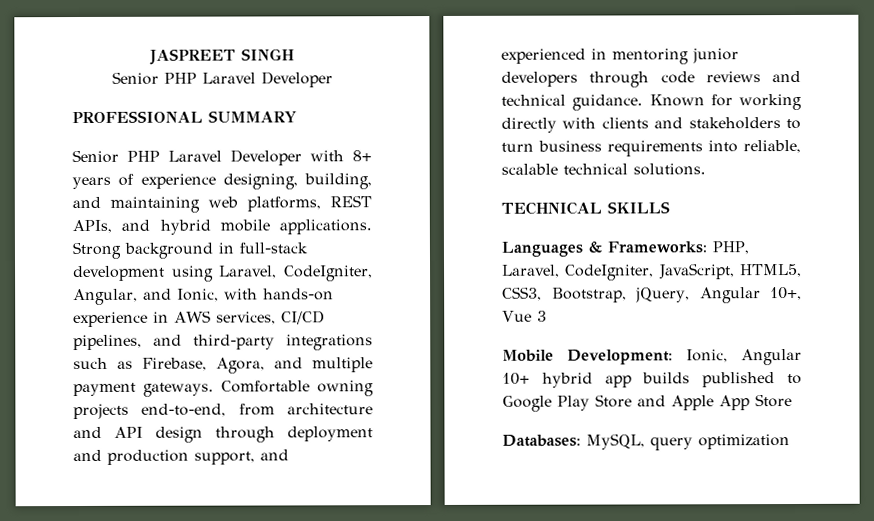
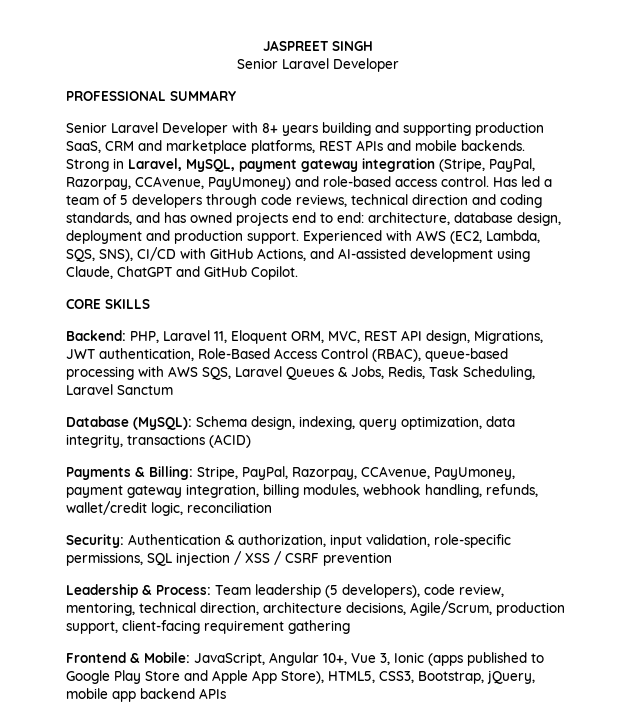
[163,72,197,84] PHP -> (278, 63) none
[127,150,160,162] PHP -> (107, 127) none
[118,173,372,190] [72,195,372,213] [72,219,372,235] [72,241,308,260] [73,265,373,282] [73,288,334,306] [73,310,325,328] [73,334,373,351] [73,357,373,374] [73,380,374,397] [73,403,373,420] [73,426,373,443] [73,449,289,465] [501,48,739,65] [501,70,801,88] [501,93,802,111] [501,117,801,133] [501,139,801,157] [501,163,706,176] [501,201,670,215] [501,241,749,257] [502,263,802,281] [502,286,802,304] [502,310,547,322] [502,348,802,366] [502,372,691,388] of experience designing, building, and maintaining web platforms, REST APIs, and hybrid mobile applications. Strong background in full-stack development using Laravel, CodeIgniter, Angular, and Ionic, with hands-on experience in AWS services, CI/CD pipelines, and third-party integrations such as Firebase, Agora, and multiple payment gateways. Comfortable owning projects end-to-end, from architecture and API design through deployment and production support, and experienced in mentoring junior developers through code reviews and technical guidance. Known for working directly with clients and stakeholders to turn business requirements into reliable, scalable technical solutions. // TECHNICAL SKILLS // Languages & Frameworks: PHP, Laravel, CodeIgniter, JavaScript, HTML5, CSS3, Bootstrap, jQuery, Angular 10+, Vue 3 // Mobile Development: Ionic, Angular 10+ hybrid app builds -> [322,122,544,136] [66,140,525,154] [66,158,535,172] [66,176,552,190] [66,194,542,208] [66,212,561,226] [66,230,540,244] [66,247,530,262] [66,266,298,280] [66,299,150,309] [66,330,543,344] [66,348,508,362] [66,366,535,380] [66,384,173,395] [66,416,515,430] [66,434,251,448] [66,466,515,480] [66,484,538,498] [66,501,272,516] [66,534,511,548] [66,551,392,566] [66,584,504,598] [66,601,565,616] [66,620,350,634] [66,652,463,666] building and supporting production SaaS, CRM and marketplace platforms, REST APIs and mobile backends. Strong in Laravel, MySQL, payment gateway integration (Stripe, PayPal, Razorpay, CCAvenue, PayUmoney) and role-based access control. Has led a team of 5 developers through code reviews, technical direction and coding standards, and has owned projects end to end: architecture, database design, deployment and production support. Experienced with AWS (EC2, Lambda, SQS, SNS), CI/CD with GitHub Actions, and AI-assisted development using Claude, ChatGPT and GitHub Copilot. // CORE SKILLS // Backend: PHP, Laravel 11, Eloquent ORM, MVC, REST API design, Migrations, JWT authentication, Role-Based Access Control (RBAC), queue-based processing with AWS SQS, Laravel Queues & Jobs, Redis, Task Scheduling, Laravel Sanctum // Database (MySQL): Schema design, indexing, query optimization, data integrity, transactions (ACID) // Payments & Billing: Stripe, PayPal, Razorpay, CCAvenue, PayUmoney, payment gateway integration, billing modules, webhook handling, refunds, wallet/credit logic, reconciliation // Security: Authentication & authorization, input validation, role-specific permissions, SQL injection / XSS / CSRF prevention // Leadership & Process: Team leadership (5 developers), code review, mentoring, technical direction, architecture decisions, Agile/Scrum, production support, client-facing requirement gathering // Frontend & Mobile: JavaScript, Angular 10+, Vue 3, Ionic (apps
[755,394,792,408] [502,433,790,451] Store // Databases: MySQL, query optimization -> [281,670,535,684] [66,688,226,702] Store), HTML5, CSS3, Bootstrap, jQuery, mobile app backend APIs

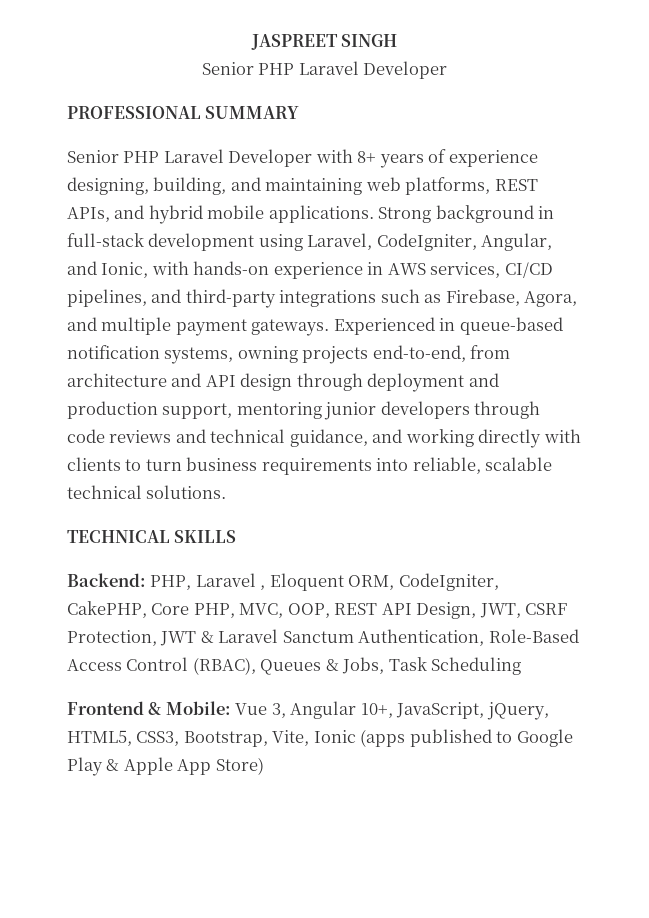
(278, 63) none -> [258,63,295,75] PHP
(107, 127) none -> [123,151,160,163] PHP
[322,122,544,136] [66,140,525,154] [66,158,535,172] [66,176,552,190] [66,194,542,208] [66,212,561,226] [66,230,540,244] [66,247,530,262] [66,266,298,280] [66,299,101,309] building and supporting production SaaS, CRM and marketplace platforms, REST APIs and mobile backends. Strong in Laravel, MySQL, payment gateway integration (Stripe, PayPal, Razorpay, CCAvenue, PayUmoney) and role-based access control. Has led a team of 5 developers through code reviews, technical direction and coding standards, and has owned projects end to end: architecture, database design, deployment and production support. Experienced with AWS (EC2, Lambda, SQS, SNS), CI/CD with GitHub Actions, and AI-assisted development using Claude, ChatGPT and GitHub Copilot. // CORE -> [428,149,538,167] [67,177,538,195] [67,205,555,224] [67,233,553,251] [67,261,553,279] [67,289,578,308] [67,317,563,336] [67,345,511,364] [67,373,499,392] [67,401,541,420] [67,429,581,448] [67,457,553,475] [67,485,227,499] [67,530,170,543] of experience designing, building, and maintaining web platforms, REST APIs, and hybrid mobile applications. Strong background in full-stack development using Laravel, CodeIgniter, Angular, and Ionic, with hands-on experience in AWS services, CI/CD pipelines, and third-party integrations such as Firebase, Agora, and multiple payment gateways. Experienced in queue-based notification systems, owning projects end-to-end, from architecture and API design through deployment and production support, mentoring junior developers through code reviews and technical guidance, and working directly with clients to turn business requirements into reliable, scalable technical solutions. // TECHNICAL
[214,331,227,343] 11, -> [260,585,266,590] ,
[328,330,543,344] [66,348,508,362] [66,366,535,380] [66,384,173,395] [66,416,515,430] [66,434,251,448] [66,466,515,480] [66,484,538,498] [66,501,272,516] [66,534,511,548] [66,551,392,566] [66,584,504,598] [66,601,565,616] [66,620,350,634] [66,652,390,666] MVC, REST API design, Migrations, JWT authentication, Role-Based Access Control (RBAC), queue-based processing with AWS SQS, Laravel Queues & Jobs, Redis, Task Scheduling, Laravel Sanctum // Database (MySQL): Schema design, indexing, query optimization, data integrity, transactions (ACID) // Payments & Billing: Stripe, PayPal, Razorpay, CCAvenue, PayUmoney, payment gateway integration, billing modules, webhook handling, refunds, wallet/credit logic, reconciliation // Security: Authentication & authorization, input validation, role-specific permissions, SQL injection / XSS / CSRF prevention // Leadership & Process: Team leadership (5 developers), code review, mentoring, technical direction, architecture decisions, Agile/Scrum, production support, client-facing requirement gathering // Frontend & Mobile: JavaScript, Angular 10+, Vue 3, -> [398,573,499,591] [67,601,568,619] [67,629,579,646] [67,657,522,675] [67,701,549,720] [67,730,310,747] CodeIgniter, CakePHP, Core PHP, MVC, OOP, REST API Design, JWT, CSRF Protection, JWT & Laravel Sanctum Authentication, Role-Based Access Control (RBAC), Queues & Jobs, Task Scheduling // Frontend & Mobile: Vue 3, Angular 10+, JavaScript, jQuery, HTML5, CSS3, Bootstrap, Vite,
[145,670,535,684] [66,688,226,702] Store and Apple App Store), HTML5, CSS3, Bootstrap, jQuery, mobile app backend APIs -> [106,757,264,775] & Apple App Store)

